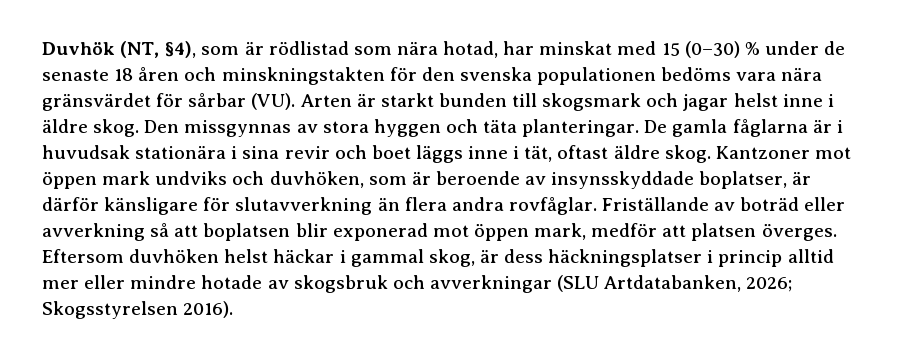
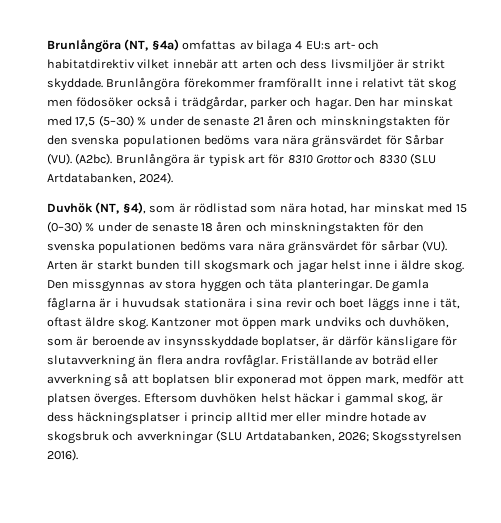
(42, 48) none -> [47,39,380,53] [47,59,446,72] [47,77,456,91] [47,96,453,110] [47,115,451,129] [47,134,444,148] [47,153,437,167] [47,172,174,184] Brunlångöra (NT, §4a) omfattas av bilaga 4 EU:s art- och habitatdirektiv vilket innebär att arten och dess livsmiljöer är strikt skyddade. Brunlångöra förekommer framförallt inne i relativt tät skog men födosöker också i trädgårdar, parker och hagar. Den har minskat med 17,5 (5–30) % under de senaste 21 åren och minskningstakten för den svenska populationen bedöms vara nära gränsvärdet för Sårbar (VU). (A2bc). Brunlångöra är typisk art för 8310 Grottor och 8330 (SLU Artdatabanken, 2024). //

